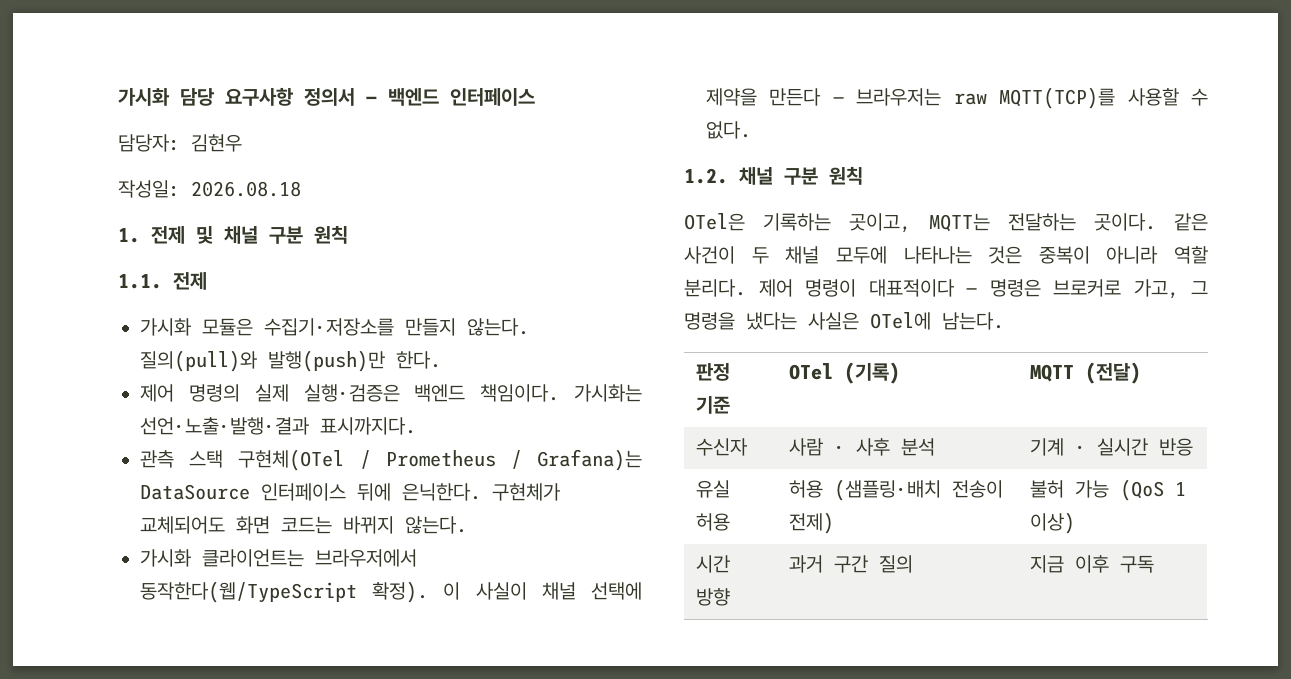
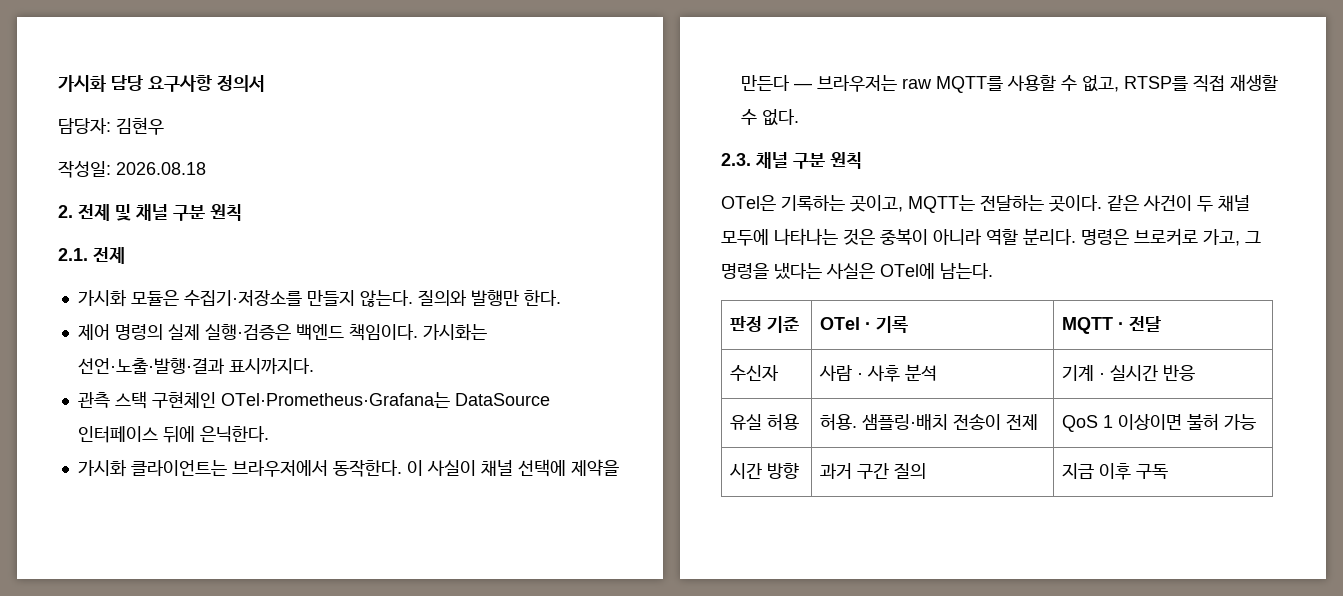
[366,88,535,106] — 백엔드 인터페이스 -> (265, 83) none
[118,228,140,243] 1. -> [58,205,73,218] 2.
[118,274,162,289] 1.1. -> [58,248,88,261] 2.1.
[140,350,385,372] 질의(pull)와 발행(push)만 -> [417,290,519,306] 질의와 발행만
[238,449,642,471] 구현체(OTel / Prometheus / Grafana)는 -> [151,391,450,408] 구현체인 OTel·Prometheus·Grafana는
[492,483,560,501] [140,516,467,534] 구현체가 교체되어도 화면 코드는 바뀌지 않는다. -> (269, 434) none
[140,581,429,603] 동작한다(웹/TypeScript 확정). -> [332,459,402,477] 동작한다.
[999,87,1116,109] MQTT(TCP)를 -> [935,76,1003,93] MQTT를
(1208, 97) none -> [1081,74,1278,92] [740,109,757,125] 없고, RTSP를 직접 재생할 수
[684,168,728,184] 1.2. -> [721,153,751,166] 2.3.
[758,279,977,297] 제어 명령이 대표적이다 — -> (1076, 236) none
[844,362,901,384] (기록) -> [865,316,909,333] · 기록
[1085,362,1142,384] (전달) -> [1118,316,1162,332] · 전달
[789,479,1004,501] [789,512,835,534] 허용 (샘플링·배치 전송이 전제) | -> [820,413,1039,431] [1062,414,1183,432] 허용. 샘플링·배치 전송이 전제 | QoS 1 이상이면
[1120,479,1187,501] [1030,512,1076,534] (QoS 1 이상) -> (1257, 422) none

